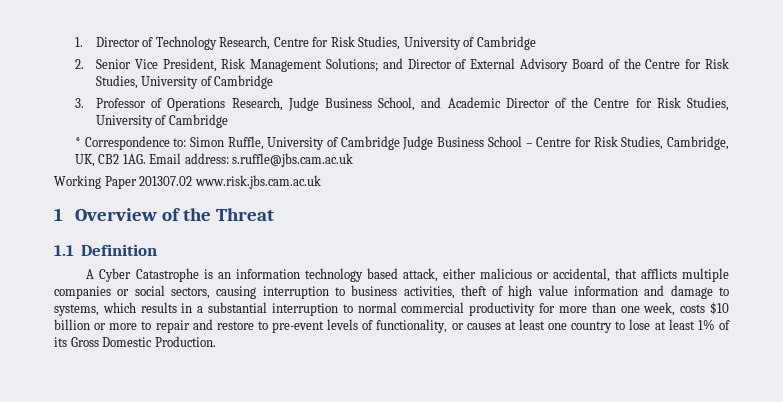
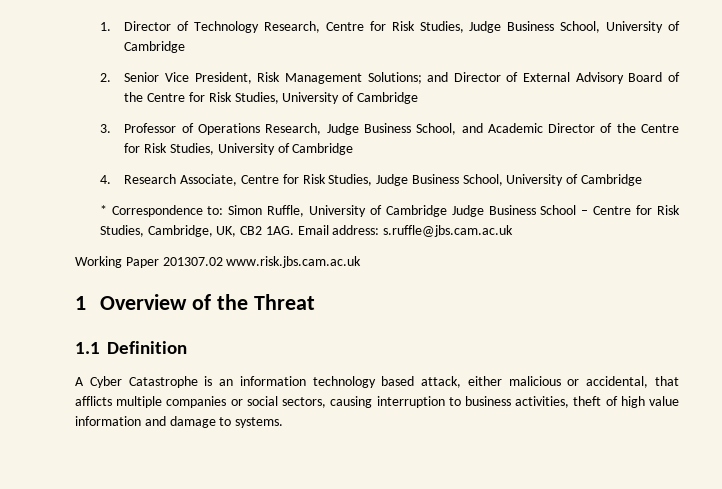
(401, 43) none -> [469,21,601,33] Judge Business School,
(228, 121) none -> [99,174,643,186] // 4. Research Associate, Centre for Risk Studies, Judge Business School, University of Cambridge
[54,302,730,316] [54,319,731,333] [54,336,216,347] systems, which results in a substantial interruption to normal commercial productivity for more than one week, costs $10 billion or more to repair and restore to pre-event levels of functionality, or causes at least one country to lose at least 1% of its Gross Domestic Production. -> [235,417,284,428] systems.

